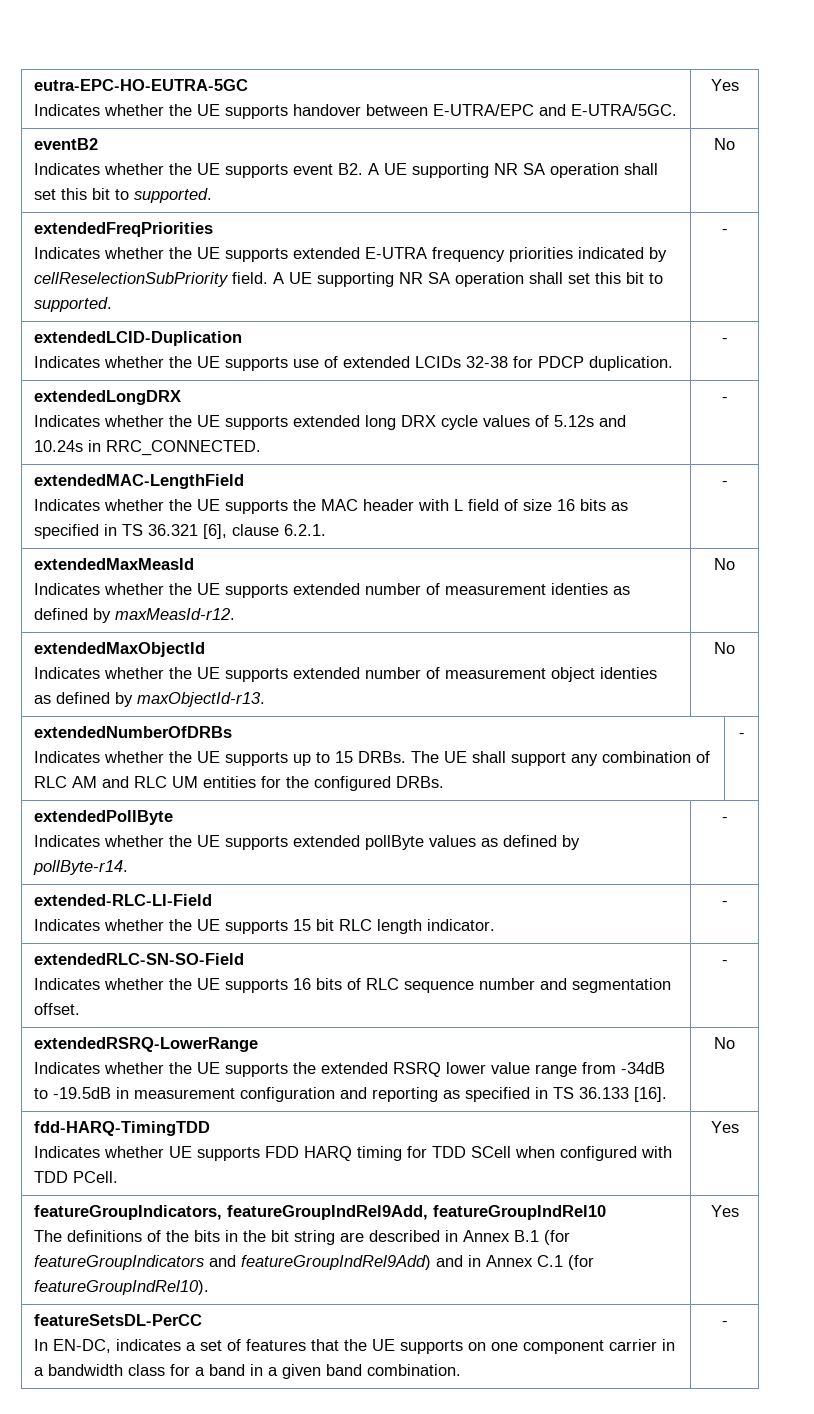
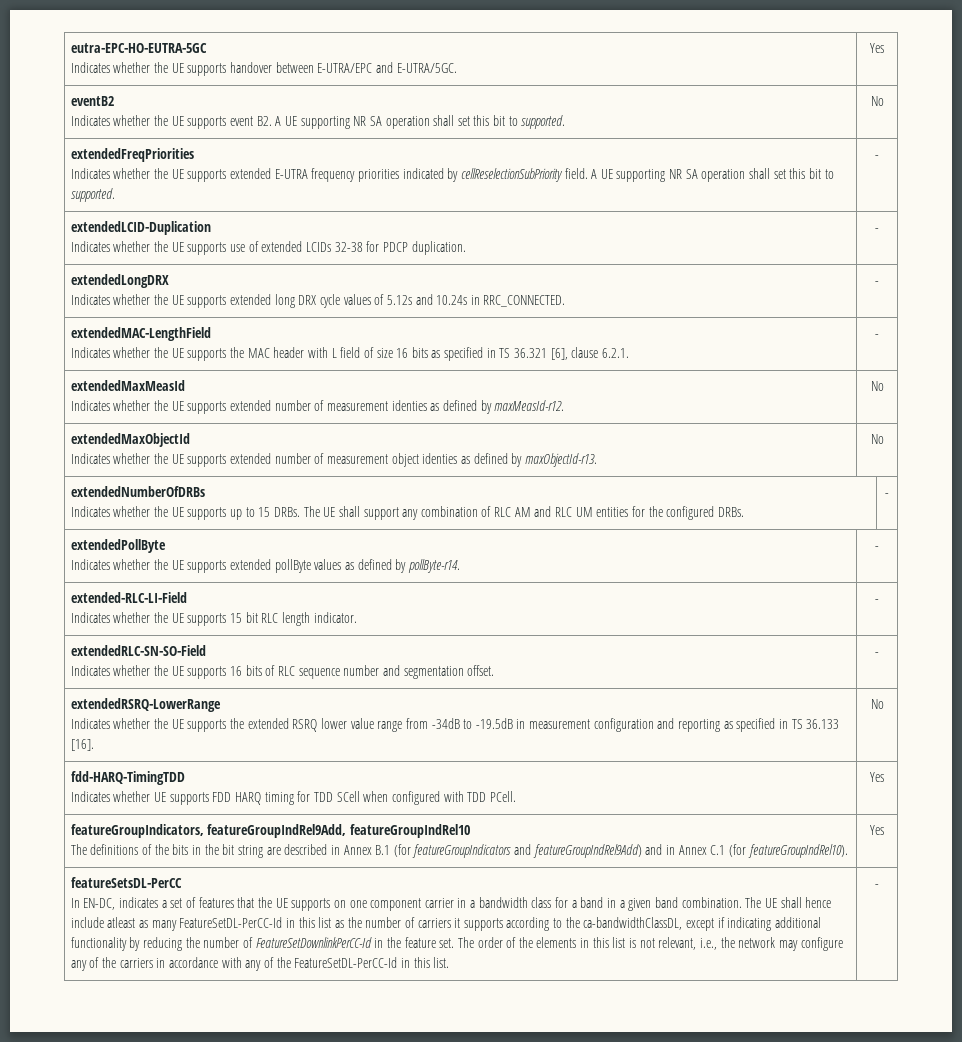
(462, 1370) none -> [745,897,832,908] [70,917,821,931] [70,937,843,951] [70,957,450,971] The UE shall hence include atleast as many FeatureSetDL-PerCC-Id in this list as the number of carriers it supports according to the ca-bandwidthClassDL, except if indicating additional functionality by reducing the number of FeatureSetDownlinkPerCC-Id in the feature set. The order of the elements in this list is not relevant, i.e., the network may configure any of the carriers in accordance with any of the FeatureSetDL-PerCC-Id in this list.

